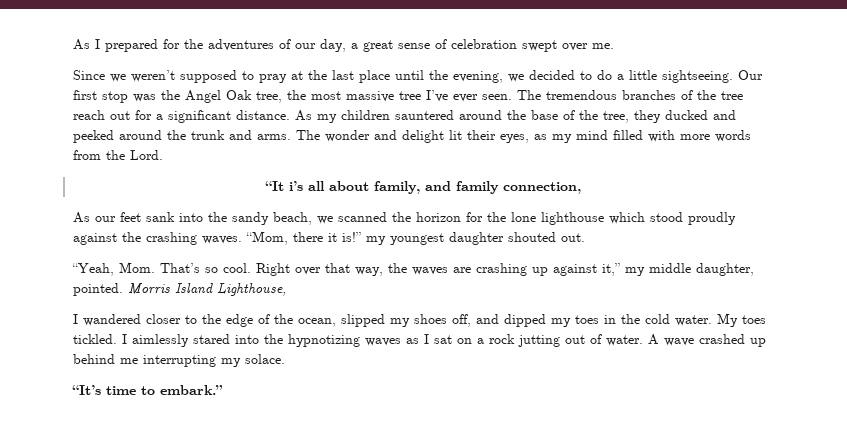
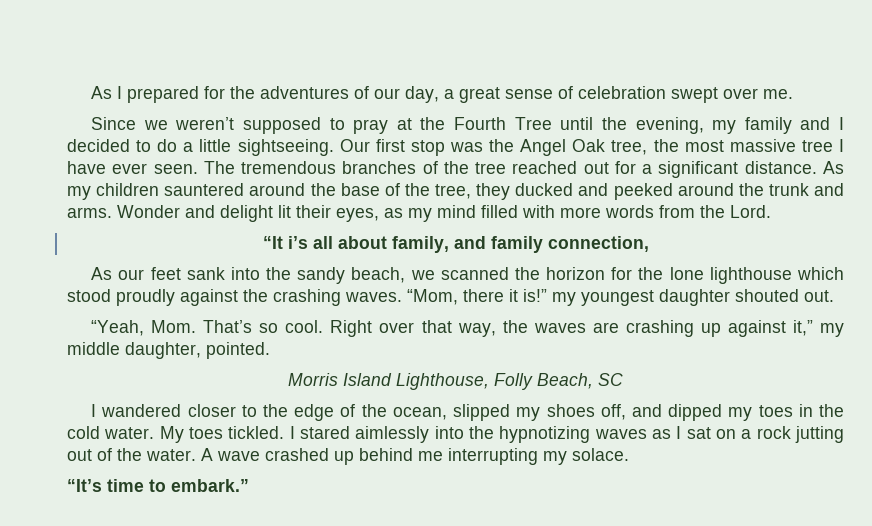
[332,70,390,83] last place -> [454,117,552,130] Fourth Tree
[508,74,524,82] we -> [712,117,844,134] my family and I
[426,90,448,102] I’ve -> [838,139,844,152] [67,161,106,174] I have
[73,110,105,120] reach -> [512,161,578,174] reached
[296,130,370,142] The wonder -> [117,205,180,218] Wonder
(123, 289) none -> (270, 350) //
(286, 289) none -> [494,373,623,390] Folly Beach, SC
[132,334,230,347] aimlessly stared -> [300,426,430,443] stared aimlessly
(602, 339) none -> [117,448,142,461] the

